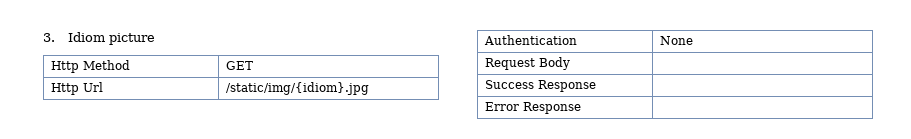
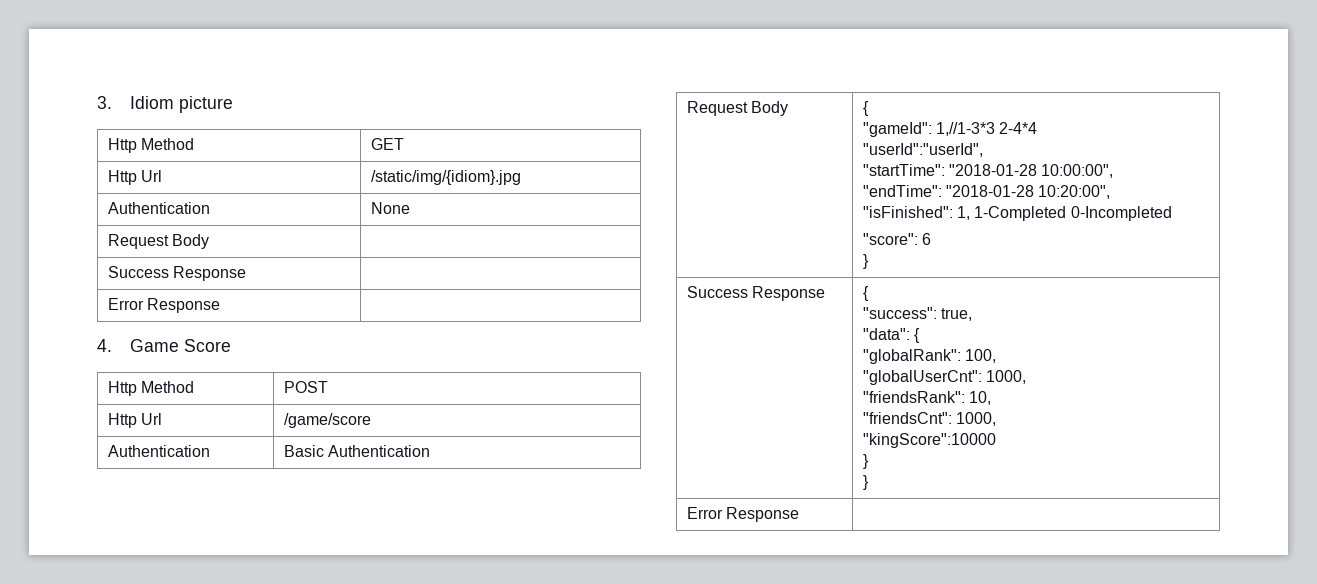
(582, 108) none -> [97,339,231,352] [107,381,194,396] [283,381,328,393] [107,413,162,428] [283,413,371,428] [107,445,210,457] [283,445,430,457] [686,101,788,116] [862,101,869,116] [862,122,1038,137] [862,143,983,157] [862,164,1114,178] [862,185,1111,199] [862,206,1172,221] [862,233,931,245] [862,254,869,269] [686,286,825,301] [862,286,869,301] [862,307,972,321] [862,328,920,343] [862,349,996,364] [862,370,1026,385] [862,391,991,405] [862,412,996,426] [862,433,996,448] [862,454,869,469] [862,475,869,490] [686,507,799,522] // 4. Game Score // Http Method | POST // Http Url | /game/score // Authentication | Basic Authentication // Request Body | { // "gameId": 1,//1-3*3 2-4*4 // "userId":"userId", // "startTime": "2018-01-28 10:00:00", // "endTime": "2018-01-28 10:20:00", // "isFinished": 1, 1-Completed 0-Incompleted // "score": 6 // } // Success Response | { // "success": true, // "data": { // "globalRank": 100, // "globalUserCnt": 1000, // "friendsRank": 10, // "friendsCnt": 1000, // "kingScore":10000 // } // } // Error Response |

